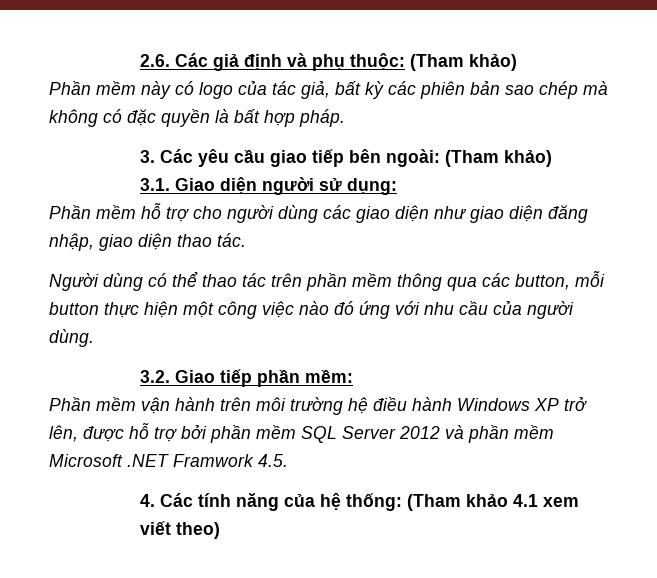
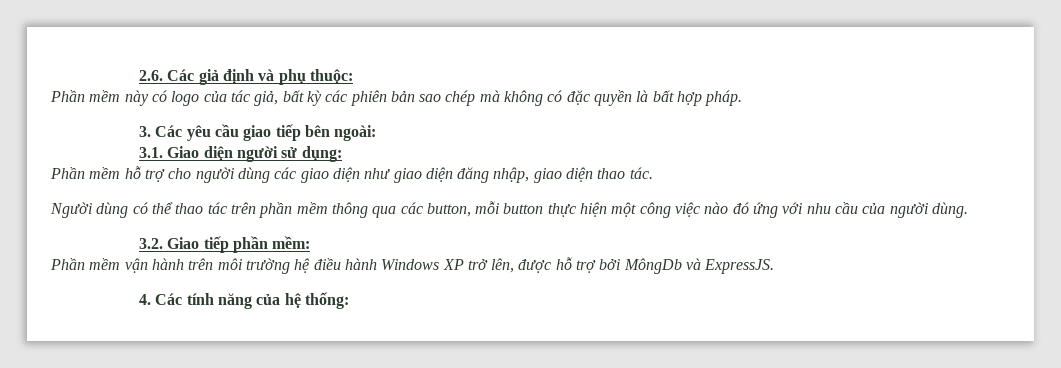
[409,54,517,71] (Tham khảo) -> (353, 76) none
[444,150,552,167] (Tham khảo) -> (377, 133) none
[210,425,554,443] [49,454,288,467] phần mềm SQL Server 2012 và phần mềm Microsoft .NET Framwork 4.5. -> [623,258,775,274] MôngDb và ExpressJS.
[406,494,579,511] [139,521,220,539] (Tham khảo 4.1 xem viết theo) -> (349, 300) none

